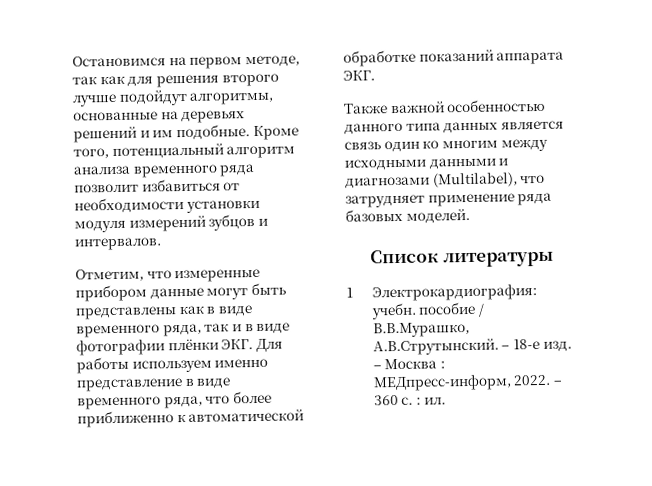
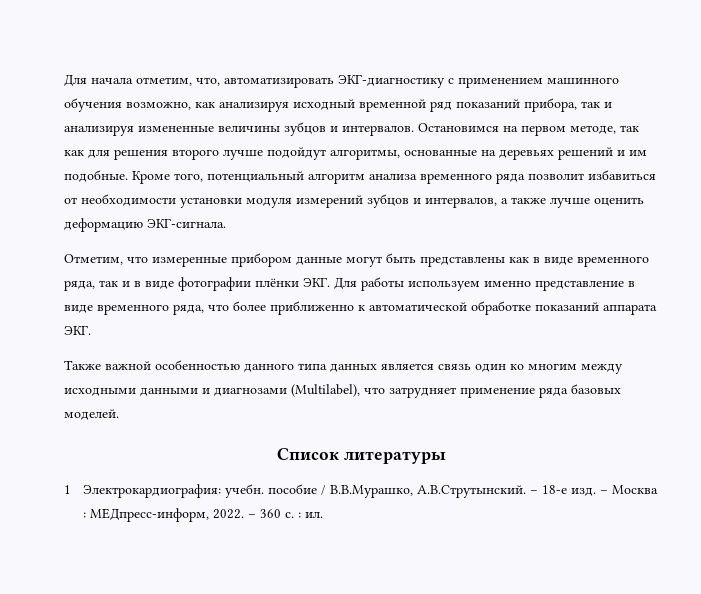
(72, 61) none -> [64,74,619,88] [64,98,612,112] [64,122,414,136] Для начала отметим, что, автоматизировать ЭКГ-диагностику с применением машинного обучения возможно, как анализируя исходный временной ряд показаний прибора, так и анализируя измененные величины зубцов и интервалов.
[74,237,162,251] интервалов. -> [425,197,644,208] [64,218,226,232] интервалов, а также лучше оценить деформацию ЭКГ-сигнала.

